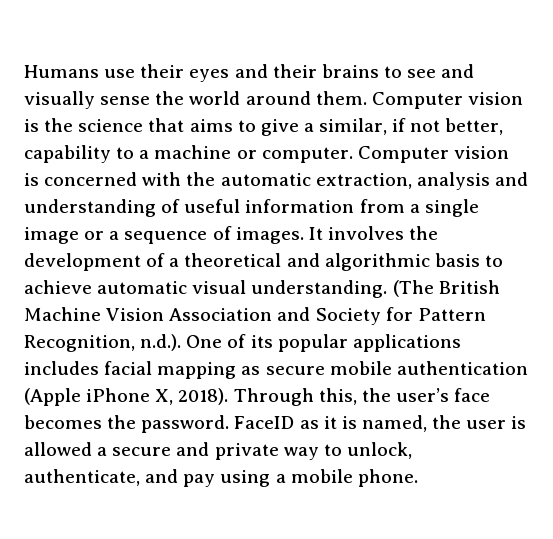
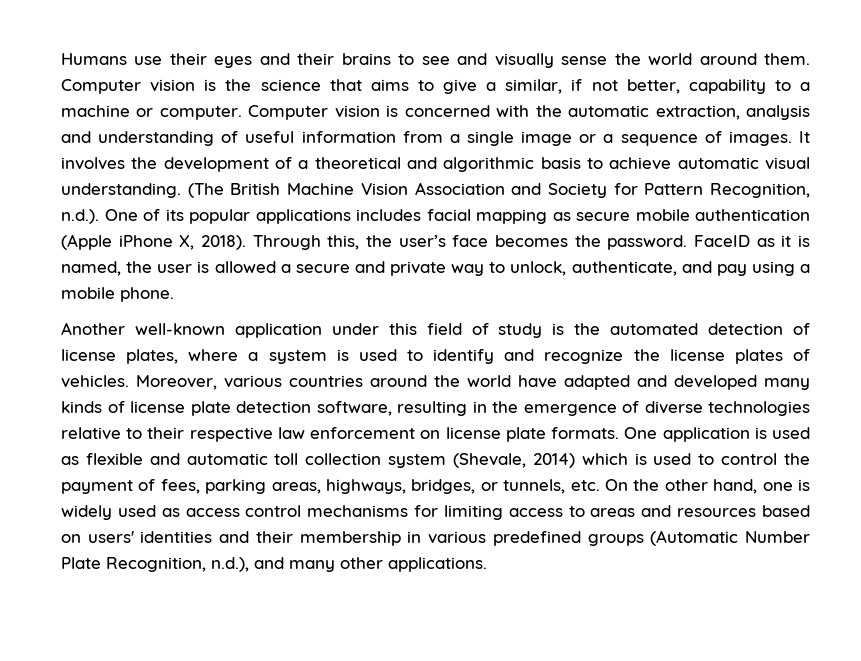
(418, 478) none -> [61,322,810,338] [61,349,810,364] [61,375,810,390] [61,401,810,416] [61,427,811,442] [61,453,811,468] [61,479,810,494] [61,505,810,520] [61,530,811,546] [61,557,487,572] // Another well-known application under this field of study is the automated detection of license plates, where a system is used to identify and recognize the license plates of vehicles. Moreover, various countries around the world have adapted and developed many kinds of license plate detection software, resulting in the emergence of diverse technologies relative to their respective law enforcement on license plate formats. One application is used as flexible and automatic toll collection system (Shevale, 2014) which is used to control the payment of fees, parking areas, highways, bridges, or tunnels, etc. On the other hand, one is widely used as access control mechanisms for limiting access to areas and resources based on users' identities and their membership in various predefined groups (Automatic Number Plate Recognition, n.d.), and many other applications.

